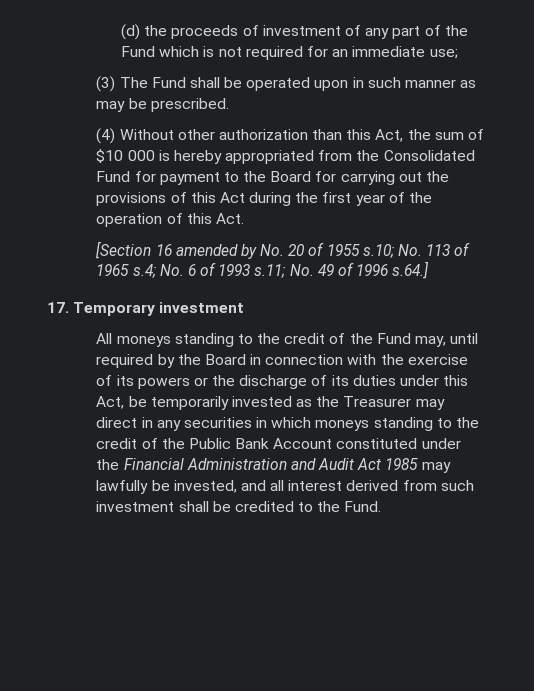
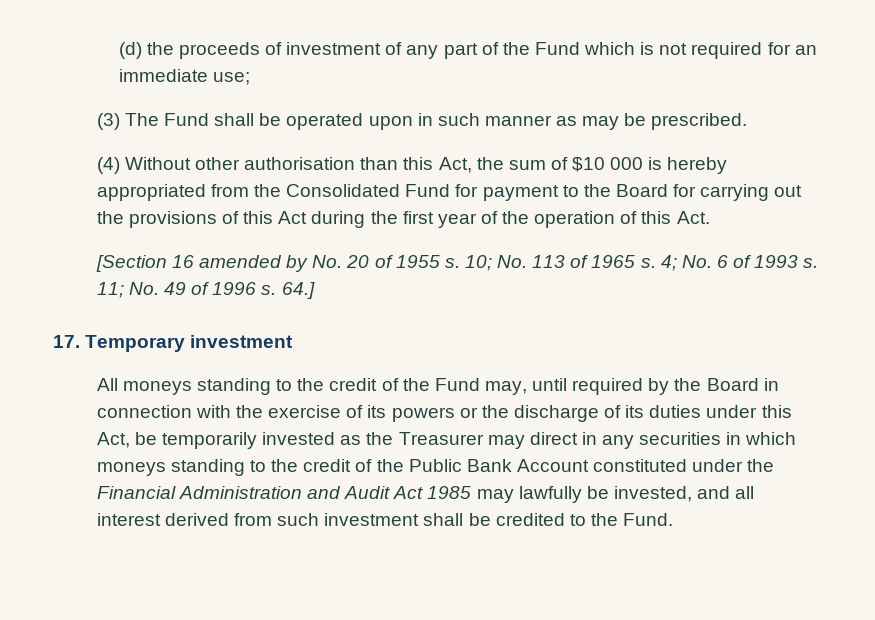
[218,129,308,140] authorization -> [244,157,356,170] authorisation
[362,244,394,258] s.10; -> [444,255,492,271] s. 10;
[132,264,156,278] s.4; -> [640,255,677,271] s. 4;
[254,264,286,278] s.11; -> [803,258,819,268] [96,282,124,298] s. 11;
[392,261,430,279] s.64.] -> [261,282,315,299] s. 64.]

